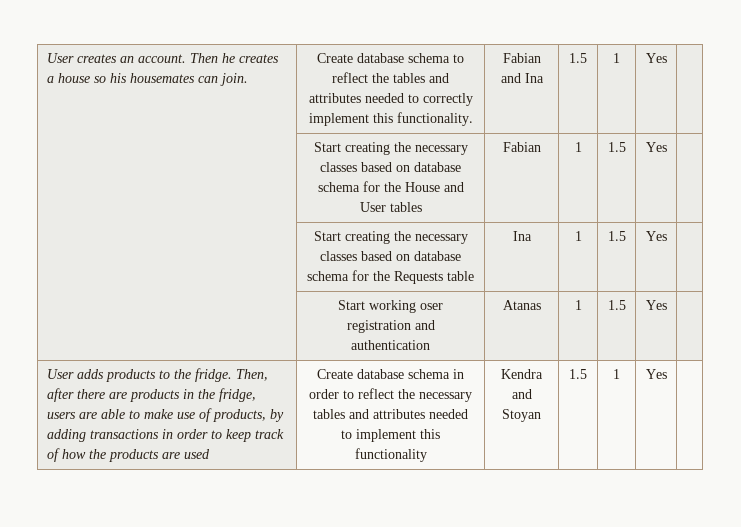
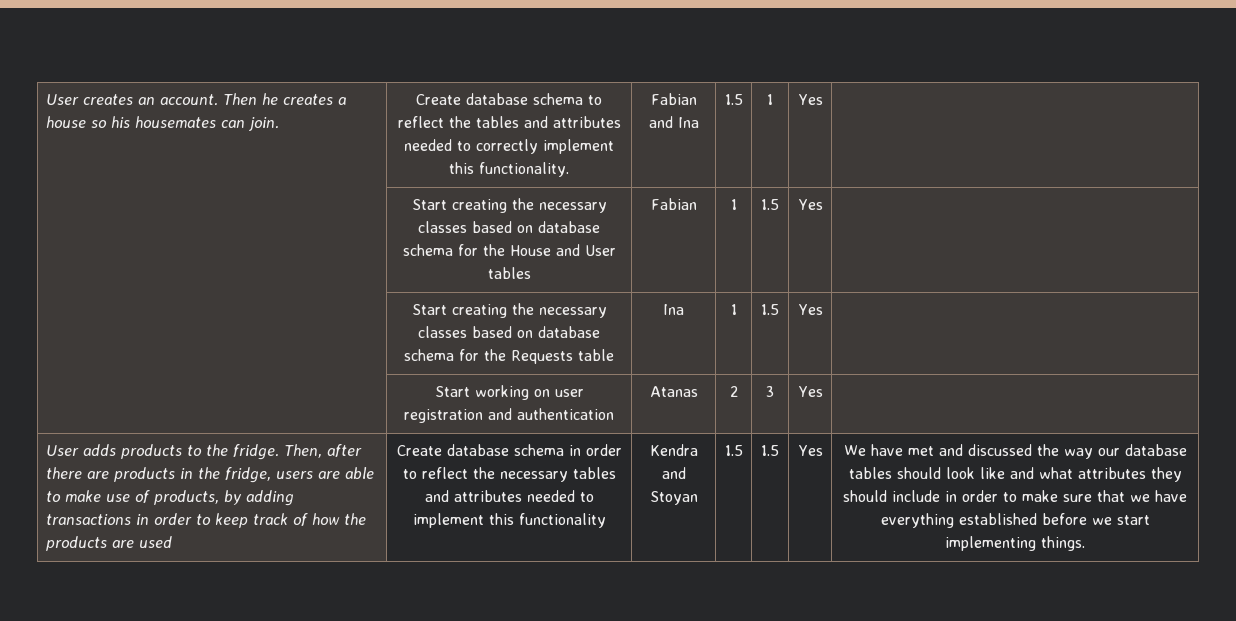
[420,303,443,310] oser -> [533,389,584,397] on user
[574,300,582,310] [607,300,626,310] 1 | 1.5 -> [729,386,738,397] [766,386,774,397] 2 | 3
[613,369,620,379] [645,369,667,379] 1 | Yes | -> [761,445,779,456] [797,445,823,456] [843,444,1187,459] [848,467,1182,482] [842,490,1187,502] [880,513,1150,528] [944,536,1085,551] 1.5 | Yes | We have met and discussed the way our database tables should look like and what attributes they should include in order to make sure that we have everything established before we start implementing things.

